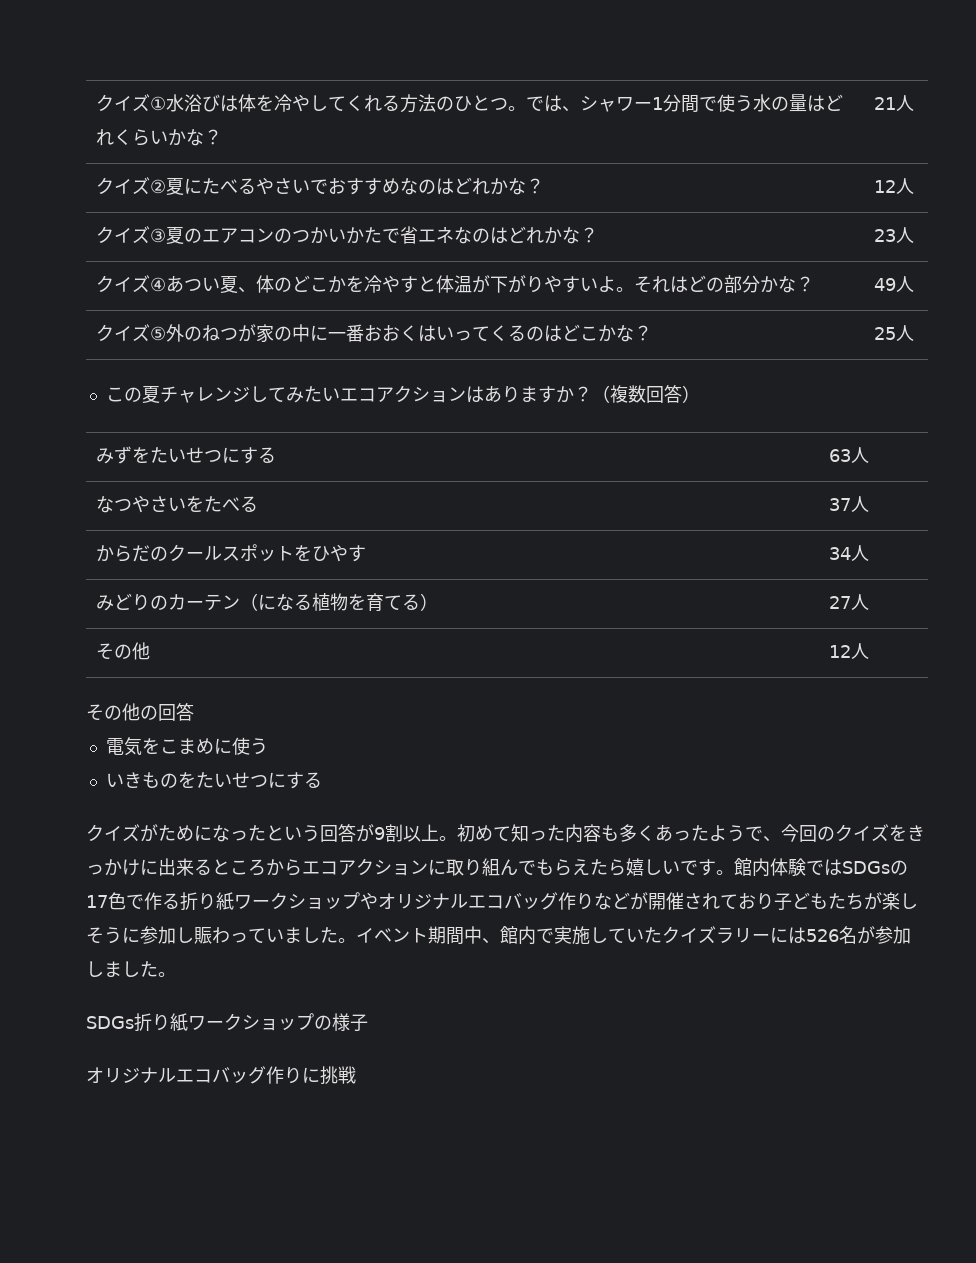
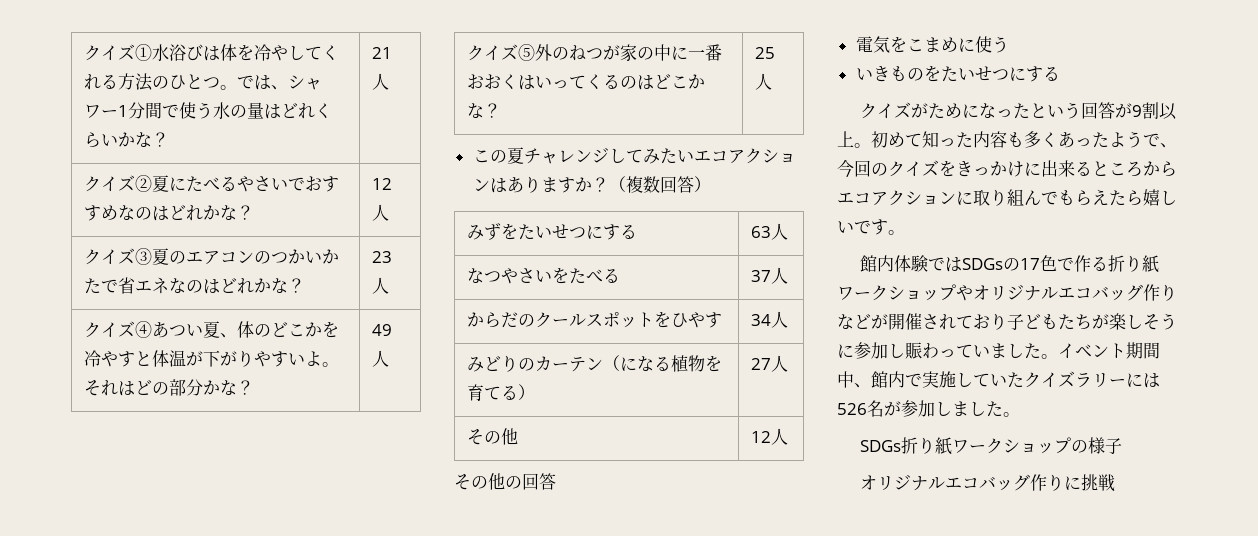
(734, 872) none -> (905, 232) //

